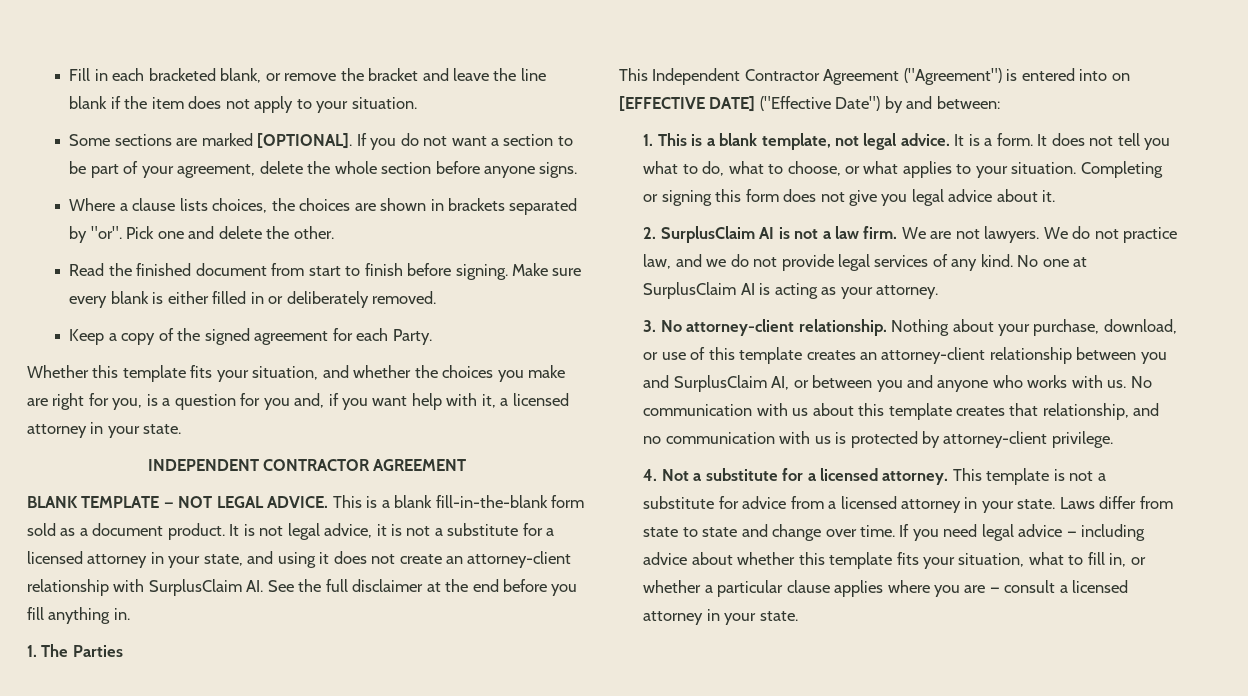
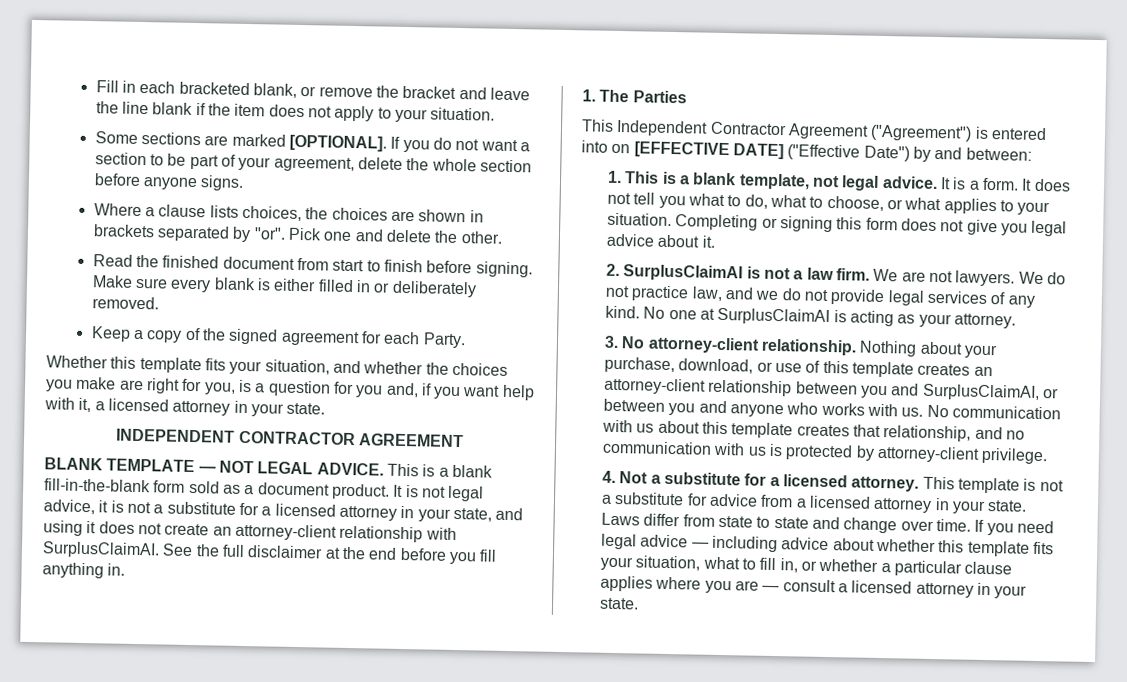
[148,579,264,596] SurplusClaim AI. -> [42,541,160,559] SurplusClaimAI.
[660,226,775,243] SurplusClaim AI -> [623,264,744,282] SurplusClaimAI
[643,282,755,299] SurplusClaim AI -> [717,307,831,326] SurplusClaimAI
[673,375,790,392] SurplusClaim AI, -> [921,383,1040,401] SurplusClaimAI,

